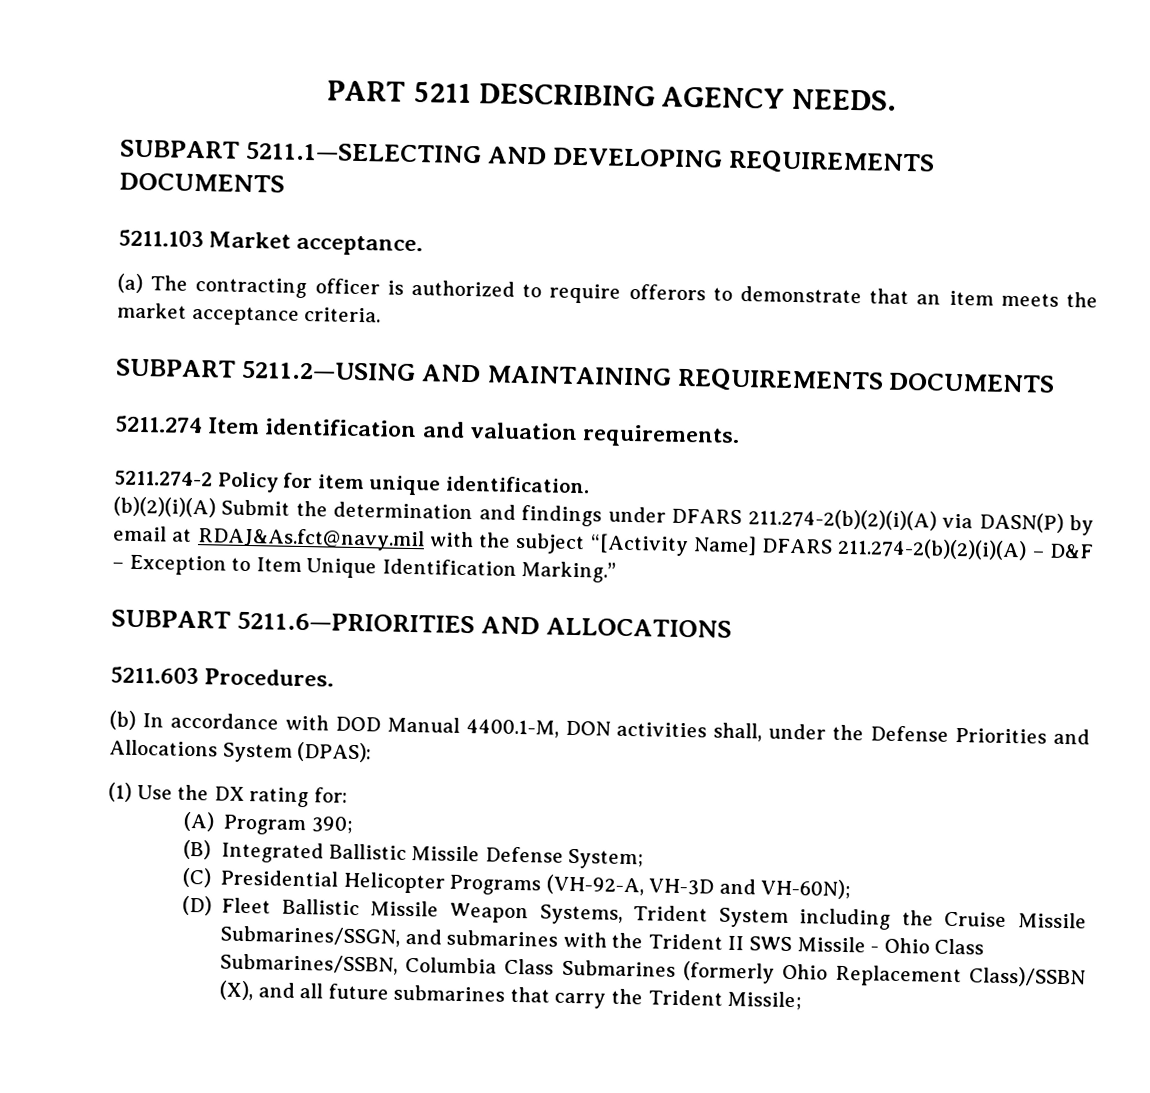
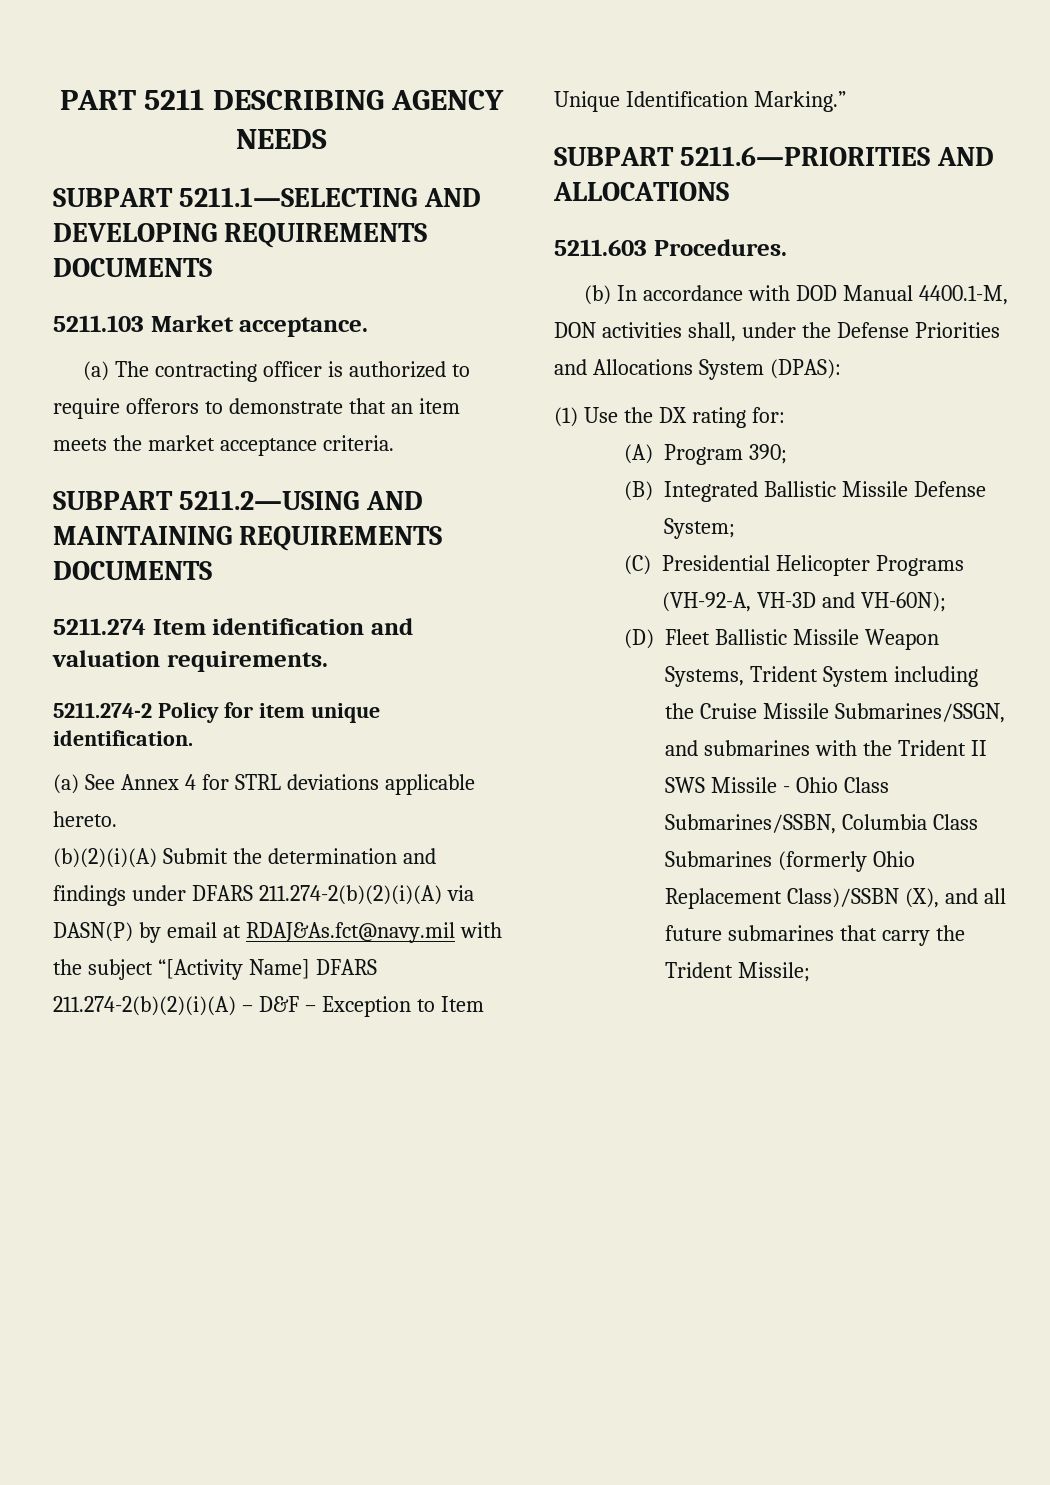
[792,88,898,111] NEEDS. -> [236,129,327,149] NEEDS
(590, 484) none -> [53,774,475,795] [53,811,117,827] // (a) See Annex 4 for STRL deviations applicable hereto.

